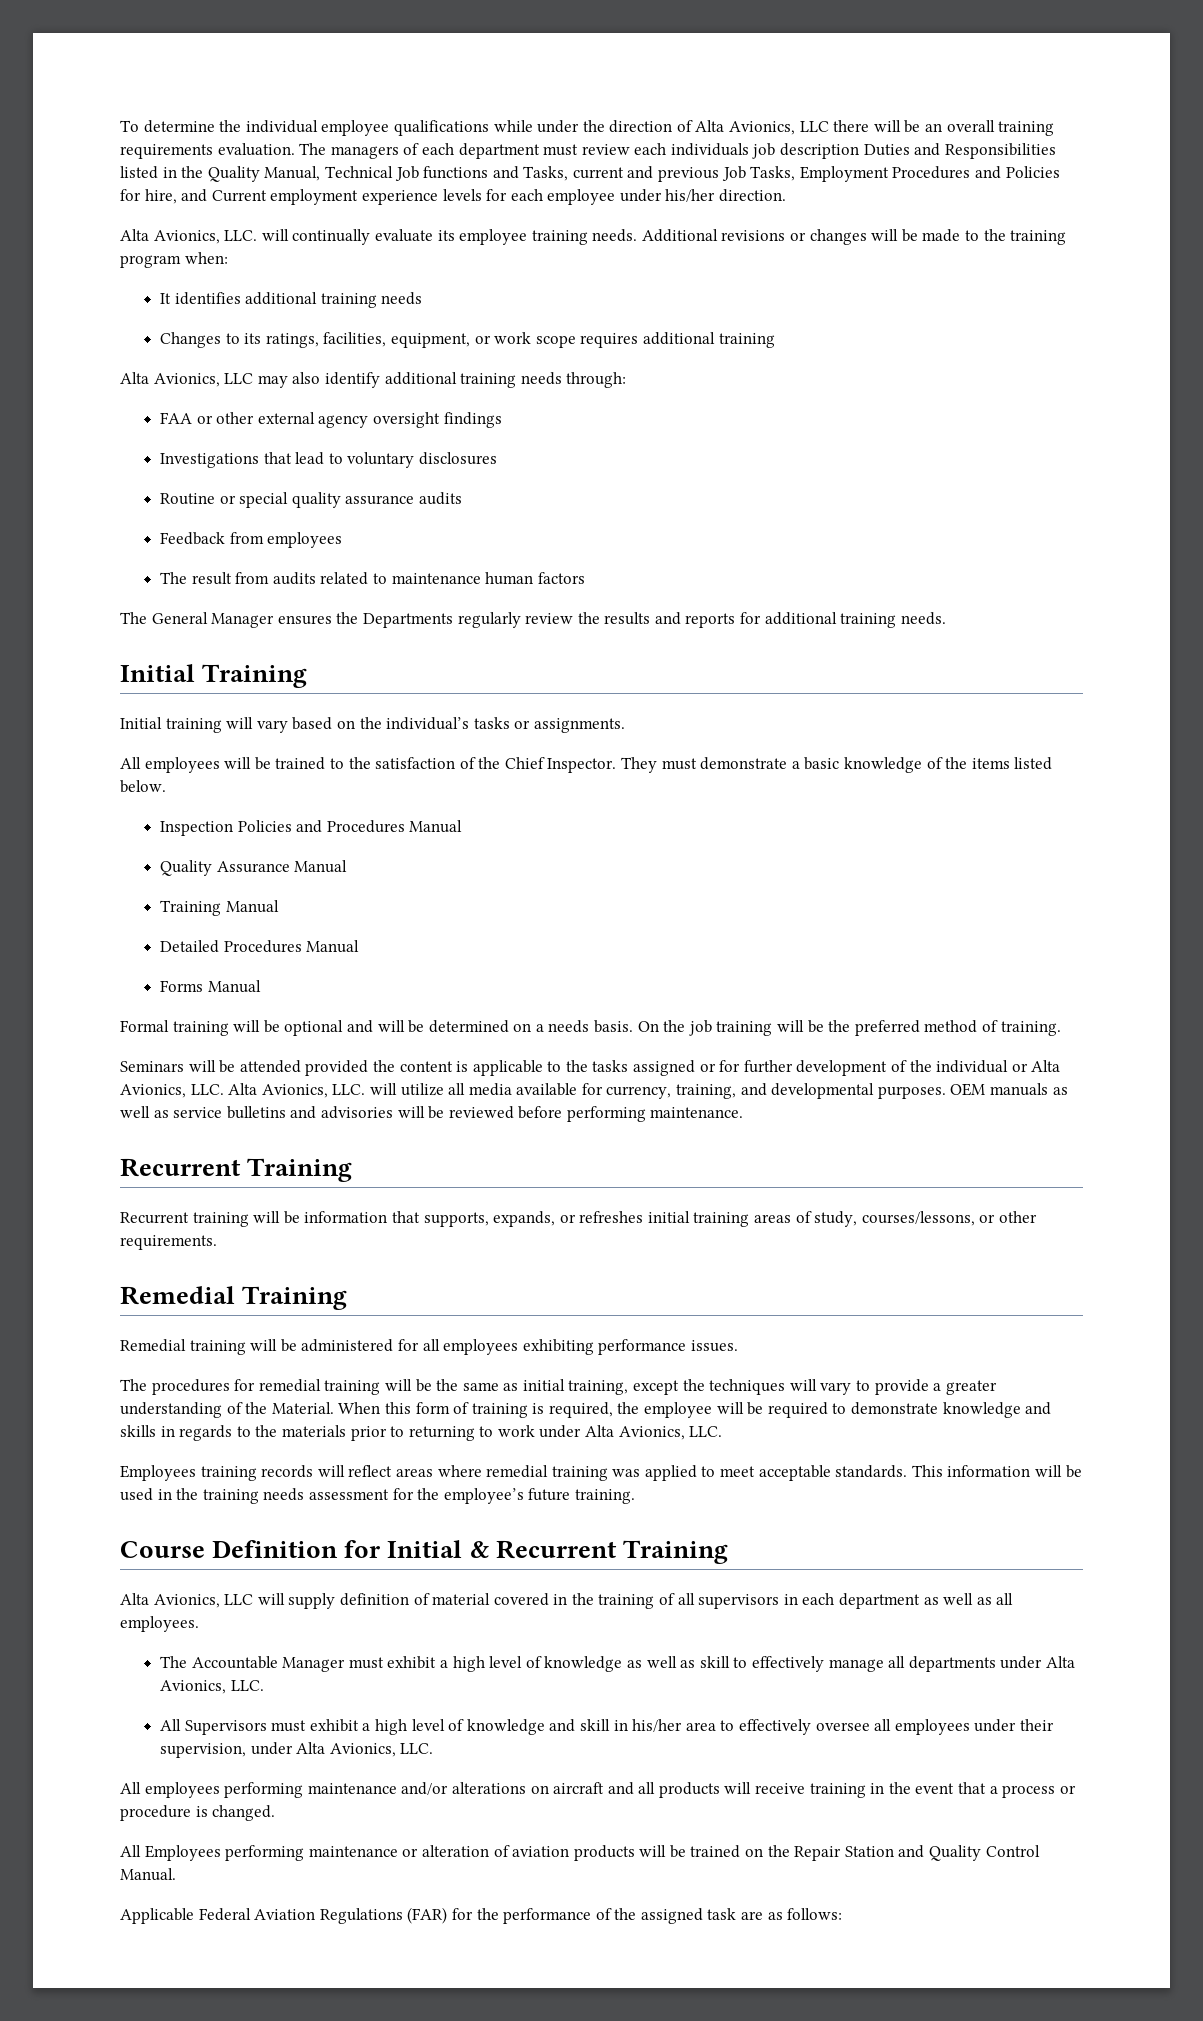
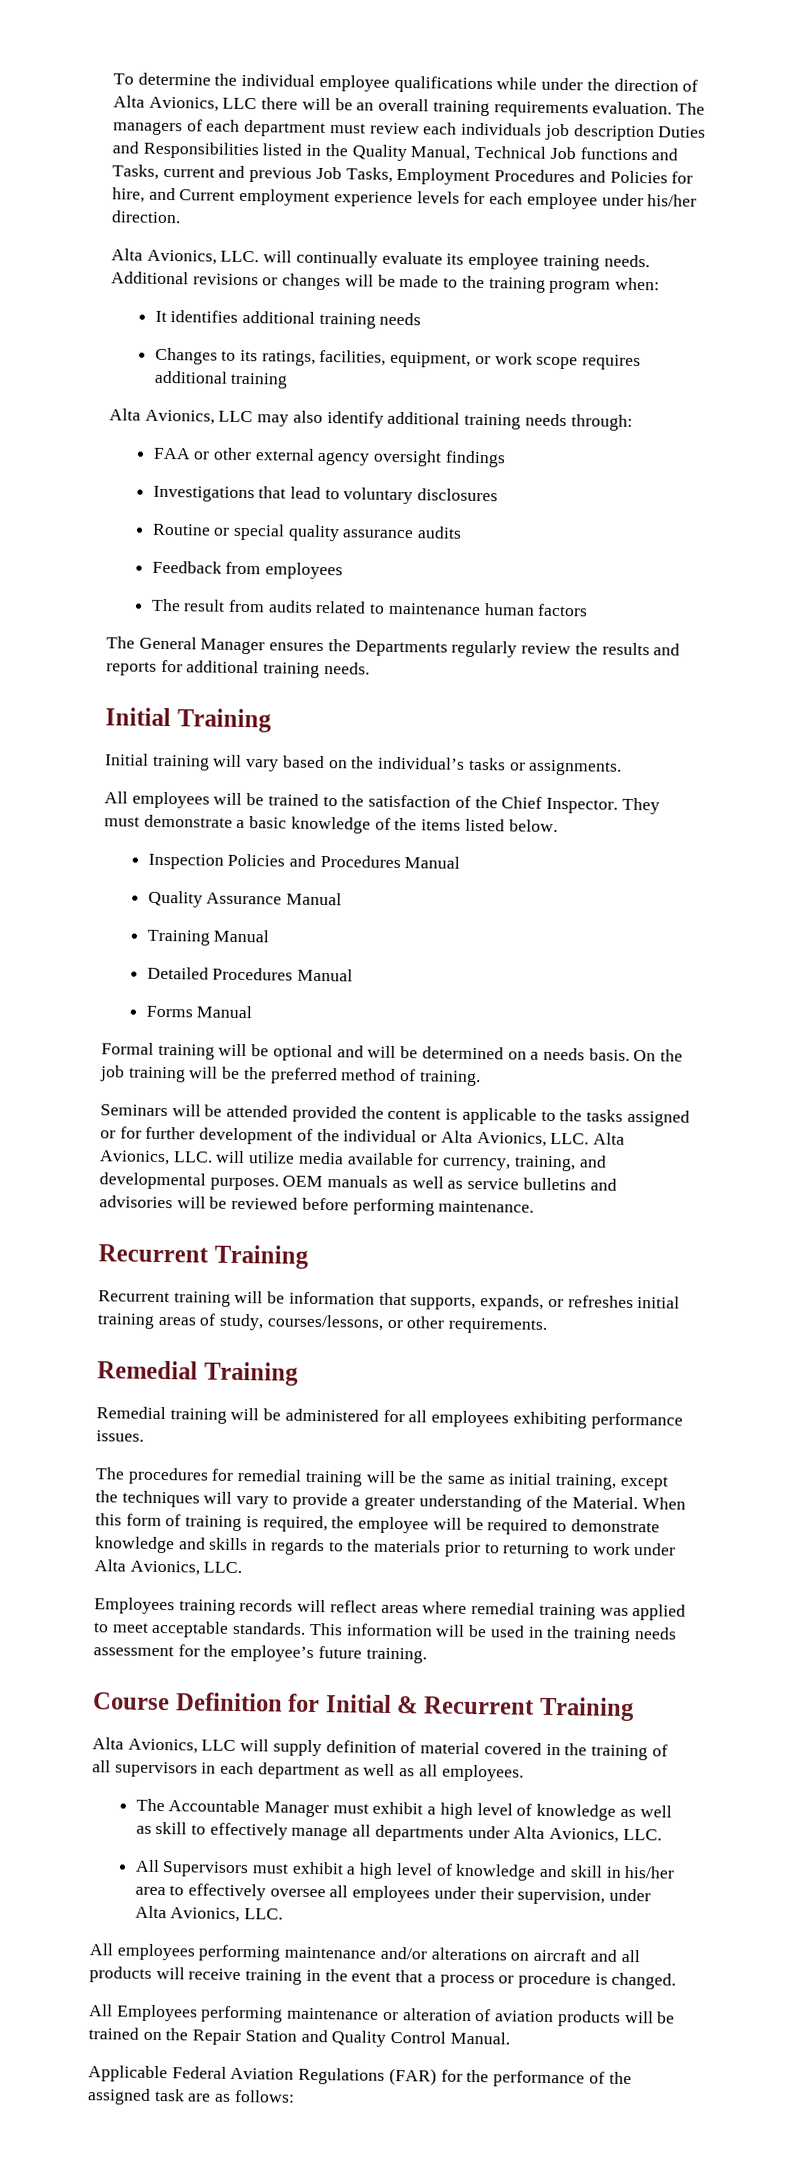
[448,1083,466,1095] all -> (296, 1157) none

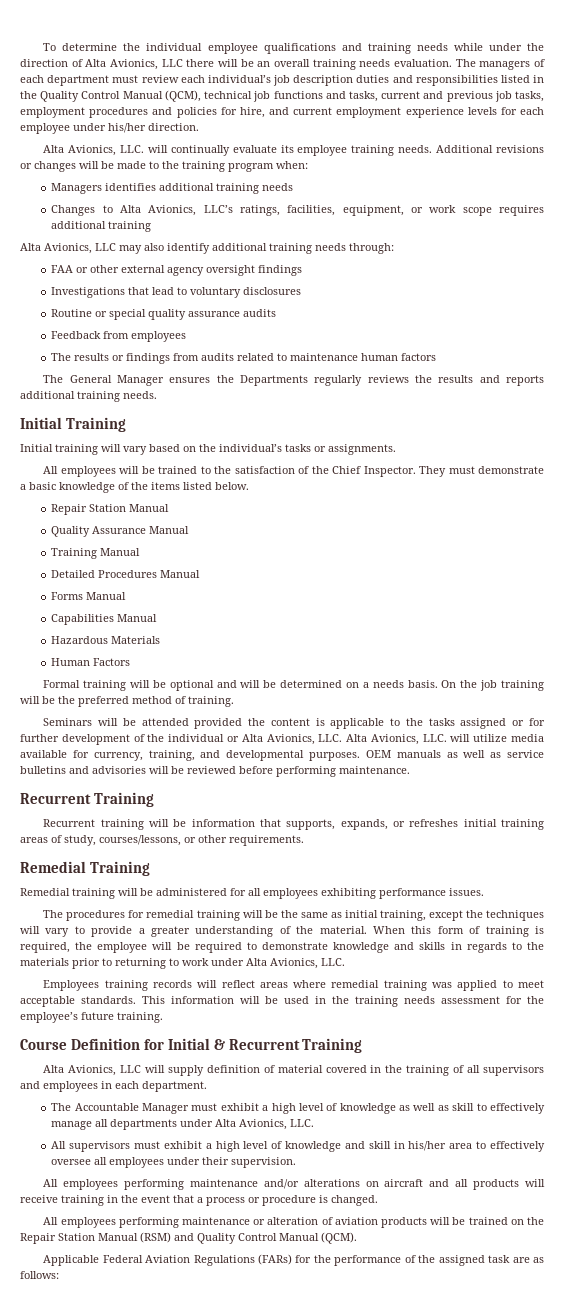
(493, 84) none -> [341,43,448,54] and training needs
[493,101,589,118] requirements -> [359,59,391,67] needs
[461,122,543,136] individuals -> [207,75,271,83] individual’s
[658,126,707,138] [112,141,259,160] Duties and Responsibilities -> [356,75,498,86] duties and responsibilities
[410,145,576,161] Manual, Technical Job -> [81,90,271,102] Control Manual (QCM), technical job
[112,164,159,180] Tasks, -> [348,91,378,102] tasks,
[315,166,668,186] Job Tasks, Employment Procedures and Policies -> [494,91,544,102] [20,107,217,118] job tasks, employment procedures and policies
[179,189,236,201] Current -> [293,107,333,115] current
[154,310,167,322] It -> [51,183,103,194] Managers
[240,349,259,362] its -> [119,205,233,216] Alta Avionics, LLC’s
[183,599,226,612] result -> [74,353,171,364] results or findings
[521,642,572,655] review -> [367,375,409,383] reviews
[160,659,183,673] for -> (544, 380) none
[147,853,401,870] Inspection Policies and Procedures -> [51,504,127,515] Repair Station
(253, 1012) none -> [51,614,158,625] [51,636,161,644] [51,658,131,666] // Capabilities Manual // Hazardous Materials // Human Factors
[571,1496,638,1510] Material. -> [319,926,367,934] material.
[201,1761,524,1782] in each department as well as all employees. -> [20,1081,207,1092] and employees in each department.
[162,1861,250,1878] Supervisors -> [69,1141,131,1152] supervisors
[517,1888,652,1905] [134,1905,284,1923] supervision, under Alta Avionics, LLC. -> [231,1157,297,1168] supervision.
[116,2004,198,2022] Employees -> [60,1217,116,1228] employees
(297, 2036) none -> [98,1232,171,1243] Manual (RSM)
[449,2031,510,2045] Manual. -> [279,1232,357,1244] Manual (QCM).
[388,2067,437,2086] (FAR) -> [258,1254,293,1265] (FARs)

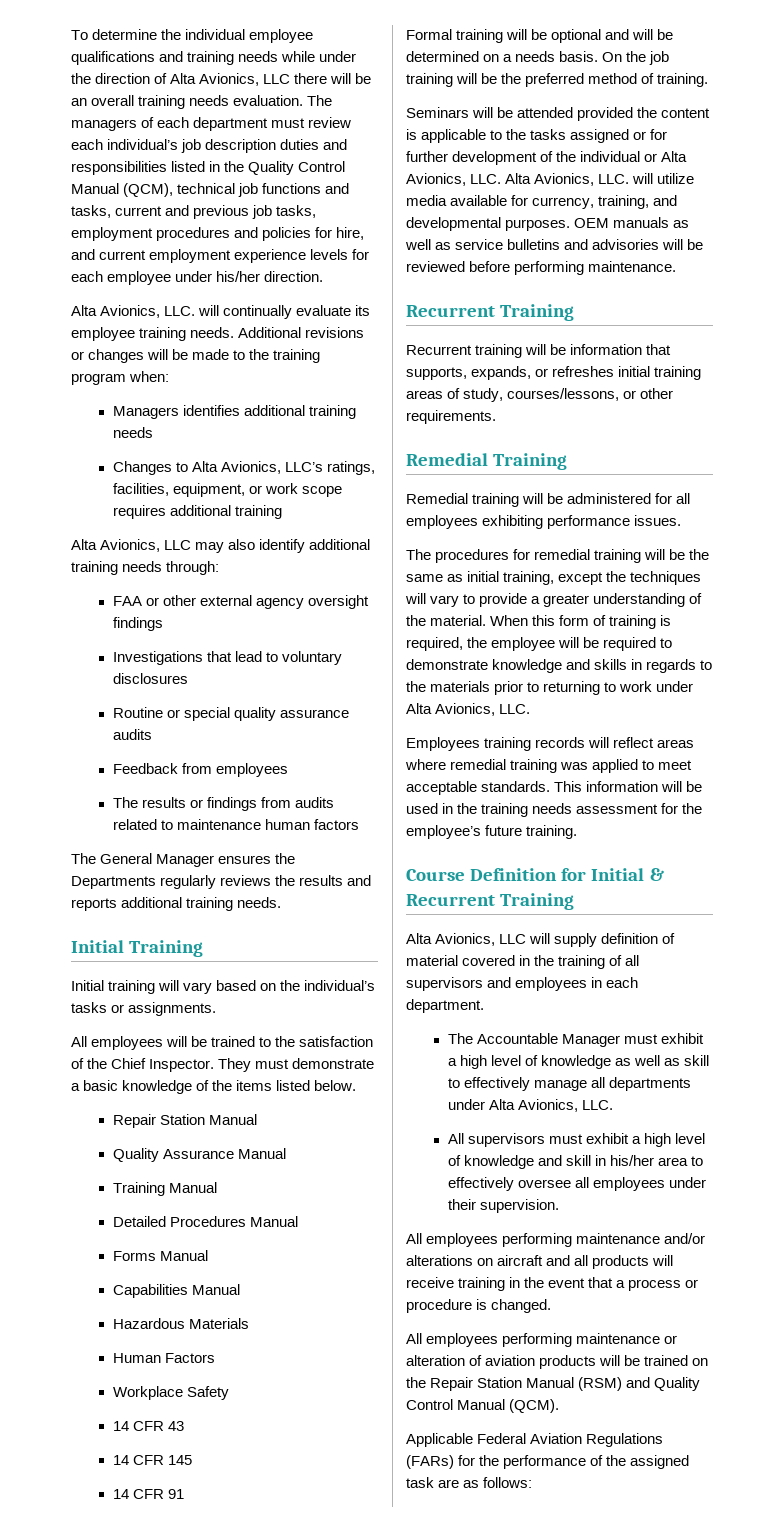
(131, 662) none -> [112,1386,229,1400] [112,1421,184,1431] [112,1455,192,1465] [112,1489,184,1499] // Workplace Safety // 14 CFR 43 // 14 CFR 145 // 14 CFR 91

